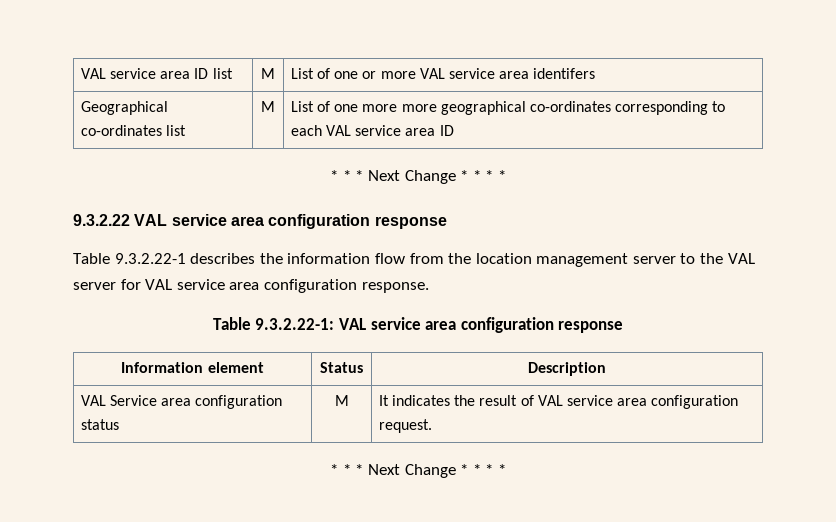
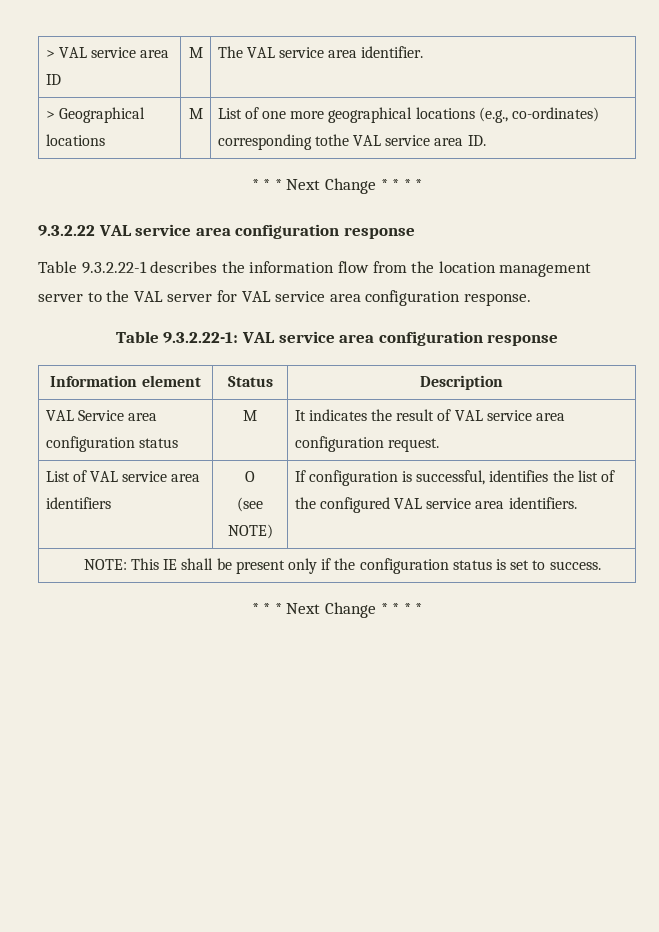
[80,68,233,79] [261,68,275,79] [290,68,596,79] [80,101,168,115] [80,125,186,136] VAL service area ID list | M | List of one or more VAL service area identifers // Geographical co-ordinates list -> [45,47,170,58] [45,74,61,85] [188,47,203,58] [217,46,424,58] [45,107,145,123] [45,134,105,146] > VAL service area ID | M | The VAL service area identifier. // > Geographical locations
[401,101,726,115] [290,125,454,136] more geographical co-ordinates corresponding to each VAL service area ID -> [328,107,600,123] [217,134,486,150] geographical locations (e.g., co-ordinates) corresponding tothe VAL service area ID.
(432, 426) none -> [45,470,201,482] [45,497,111,509] [245,471,255,482] [237,497,263,512] [227,524,273,539] [294,470,616,486] [294,497,577,513] [83,558,601,574] // List of VAL service area identifiers | O // (see NOTE) | If configuration is successful, identifies the list of the configured VAL service area identifiers. // NOTE: This IE shall be present only if the configuration status is set to success.

